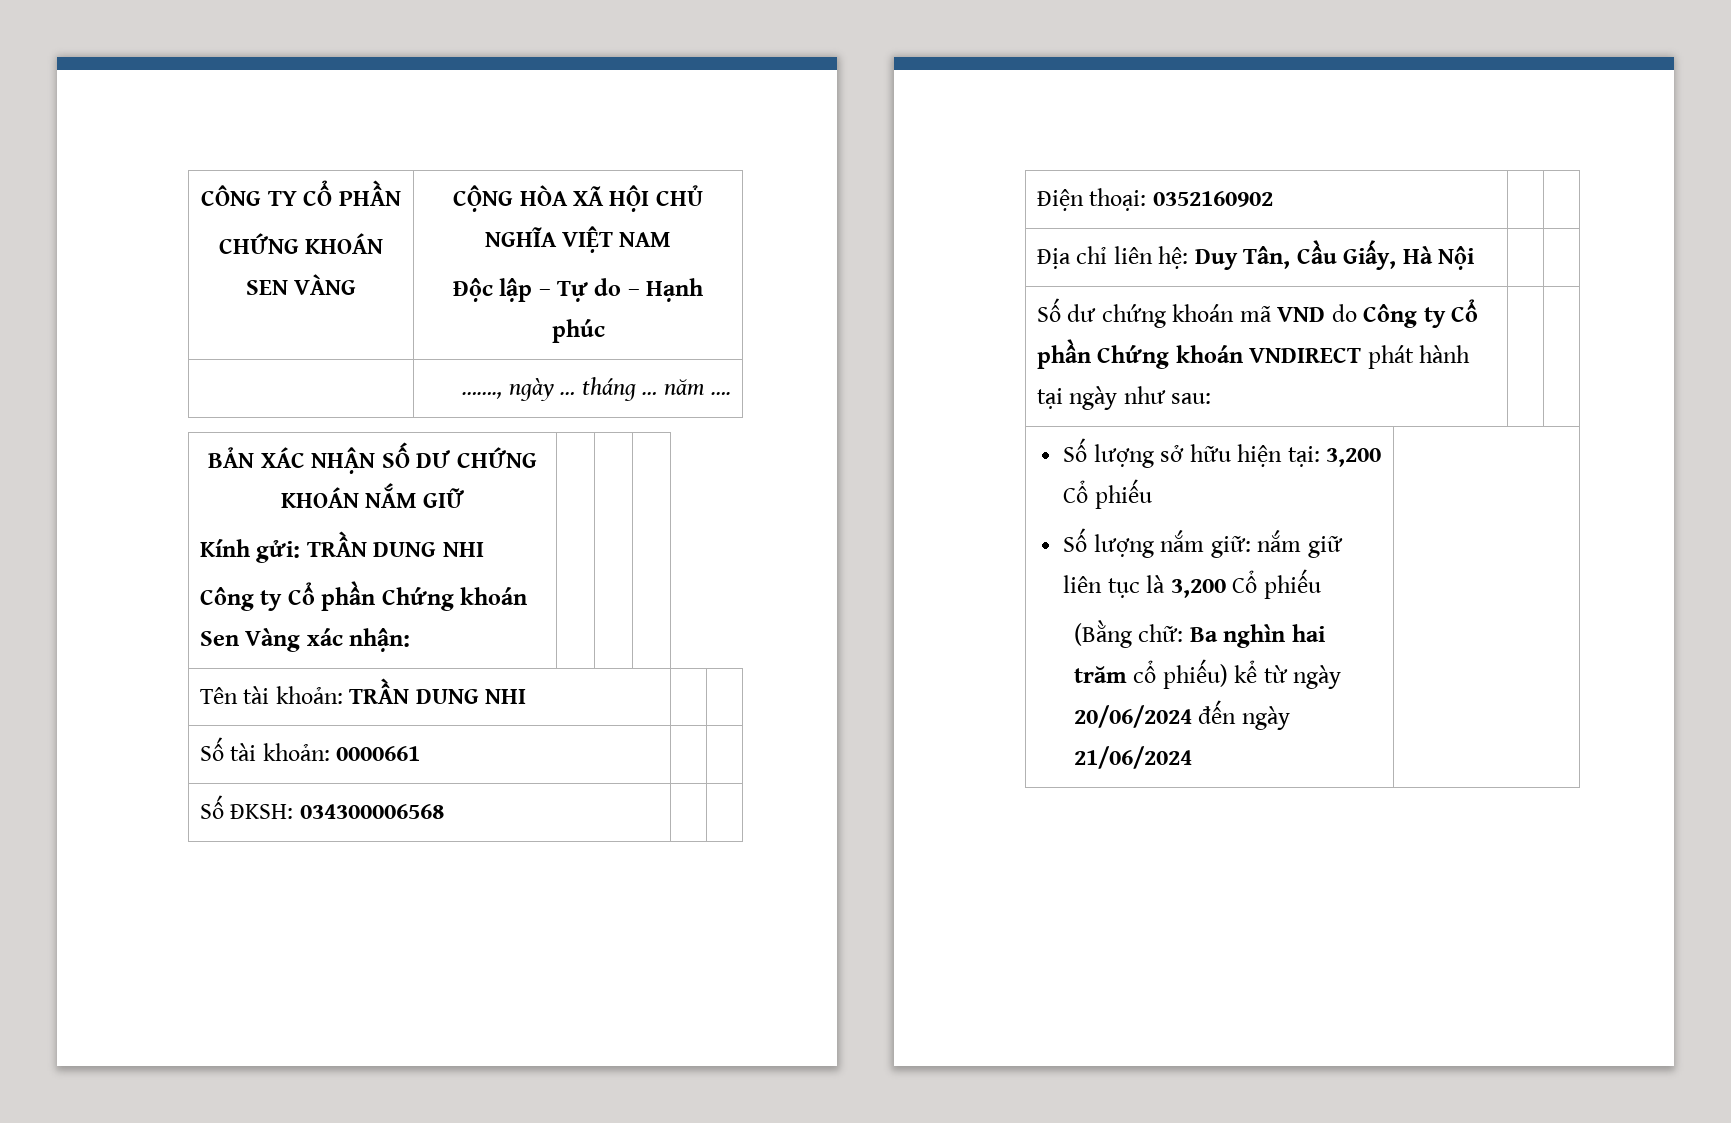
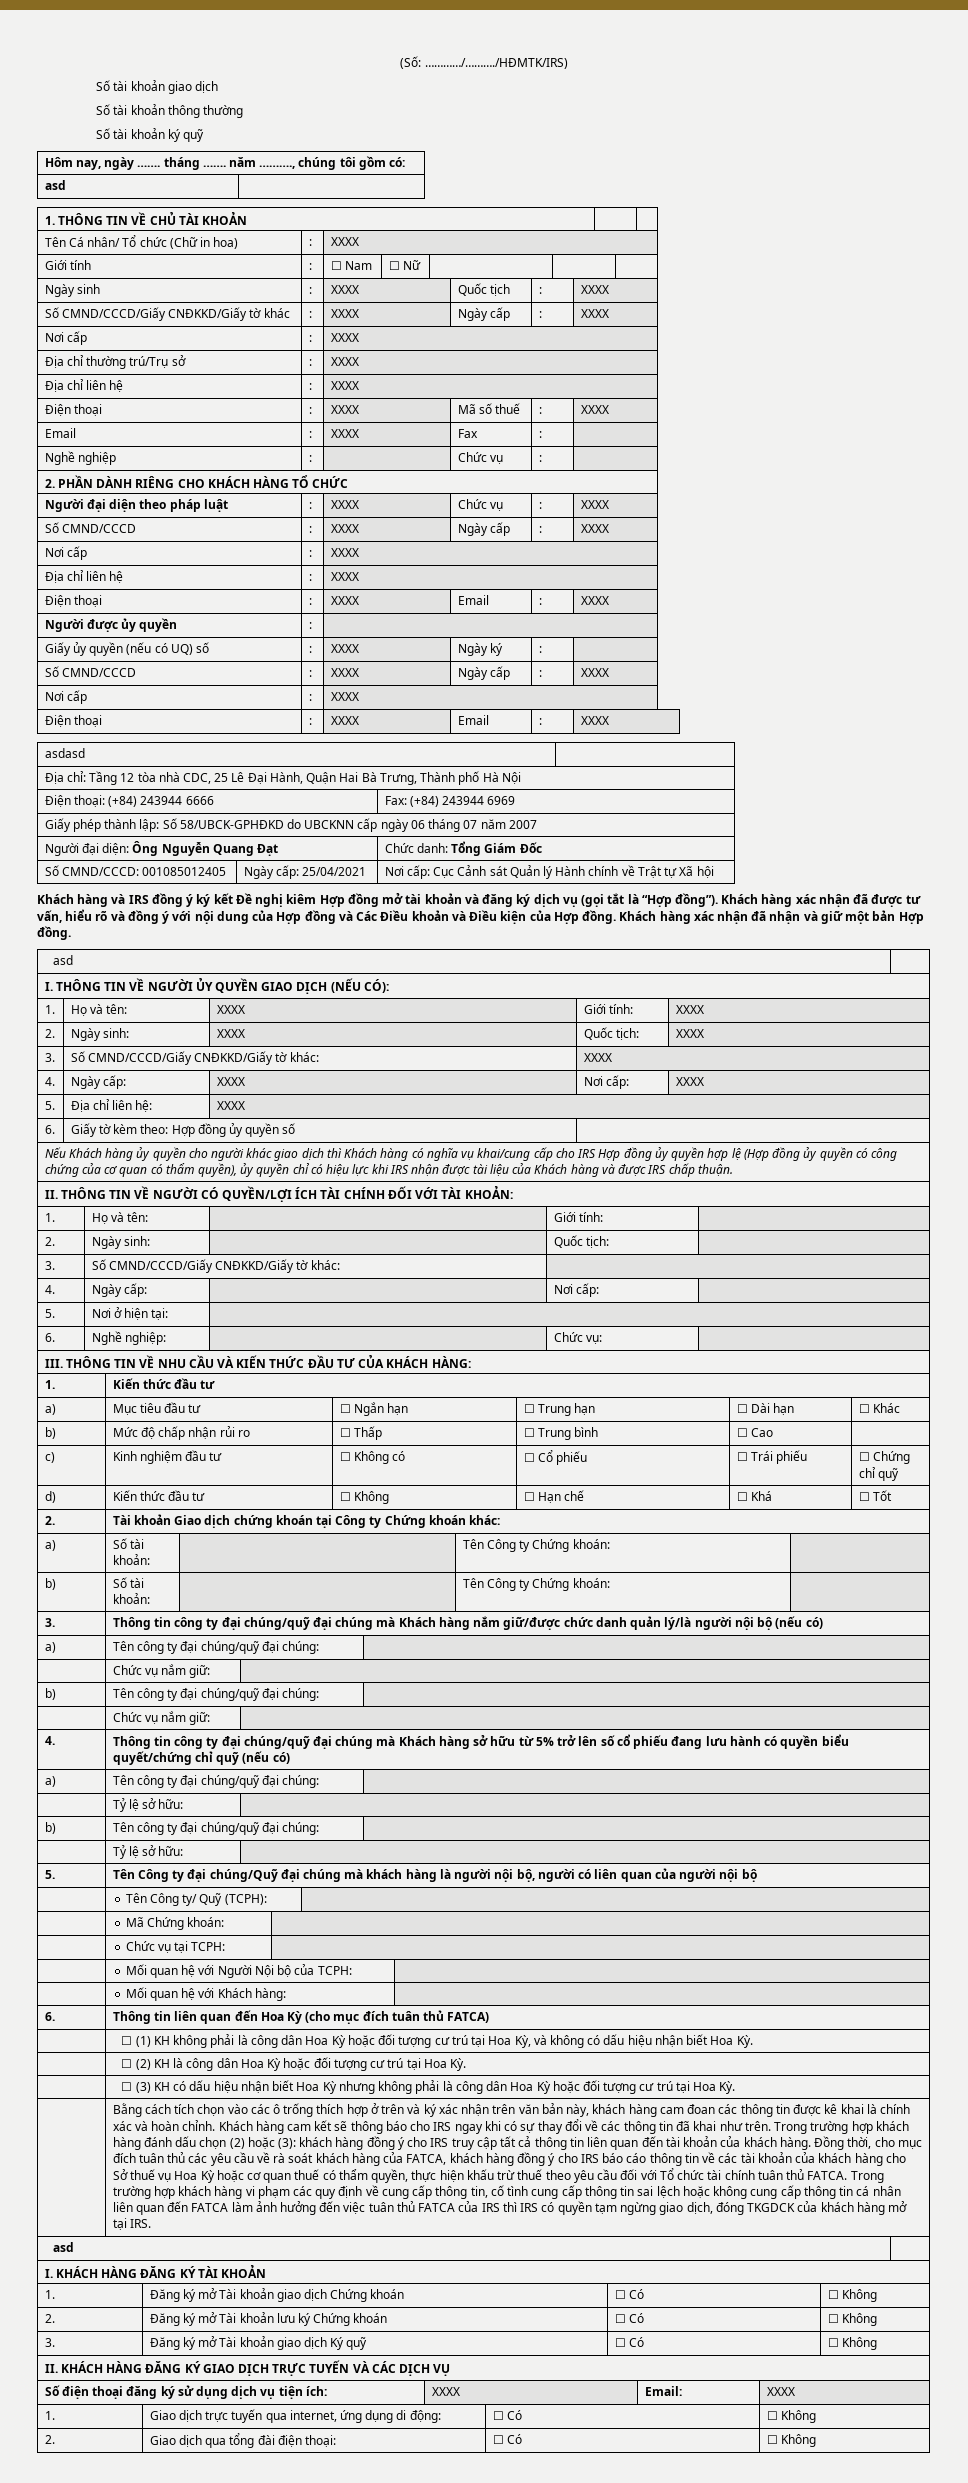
[201,180,401,206] [218,233,384,254] [245,274,357,295] [453,185,703,212] [484,226,672,253] [452,278,704,302] [551,319,605,343] [462,377,732,401] [208,442,537,474] [280,483,465,508] [199,531,484,563] [199,581,528,611] [199,628,411,652] [199,678,527,704] [199,737,421,761] [199,795,444,819] [1036,188,1273,211] [1036,240,1475,270] [1036,298,1479,328] [1036,339,1471,369] [1036,386,1212,410] [1063,438,1382,468] [1063,479,1152,509] [1063,528,1343,558] [1063,569,1321,599] [1073,620,1325,648] [1073,659,1342,689] [1073,700,1290,730] [1073,746,1192,769] CÔNG TY CỔ PHẦN // CHỨNG KHOÁN SEN VÀNG | CỘNG HÒA XÃ HỘI CHỦ NGHĨA VIỆT NAM // Độc lập – Tự do – Hạnh phúc // | ……., ngày … tháng … năm …. // BẢN XÁC NHẬN SỐ DƯ CHỨNG KHOÁN NẮM GIỮ // Kính gửi: TRẦN DUNG NHI // Công ty Cổ phần Chứng khoán Sen Vàng xác nhận: | | | // Tên tài khoản: TRẦN DUNG NHI | | // Số tài khoản: 0000661 | | // Số ĐKSH: 034300006568 | | // Điện thoại: 0352160902 | | // Địa chỉ liên hệ: Duy Tân, Cầu Giấy, Hà Nội | | // Số dư chứng khoán mã VND do Công ty Cổ phần Chứng khoán VNDIRECT phát hành tại ngày như sau: | | // Số lượng sở hữu hiện tại: 3,200 Cổ phiếu // Số lượng nắm giữ: nắm giữ liên tục là 3,200 Cổ phiếu // (Bằng chữ: Ba nghìn hai trăm cổ phiếu) kể từ ngày 20/06/2024 đến ngày 21/06/2024 | -> [400,56,568,69] [96,80,219,94] [96,104,244,118] [96,128,205,142] [44,156,406,170] [44,180,66,190] [44,212,247,225] [44,235,239,249] [308,239,312,246] [330,237,359,246] [44,260,91,270] [308,263,312,270] [330,261,372,270] [388,260,421,270] [44,284,100,297] [308,287,312,294] [330,285,359,294] [457,283,510,296] [538,287,542,294] [580,285,609,294] [44,307,290,321] [308,311,312,318] [330,309,359,318] [457,307,510,321] [538,311,542,318] [580,309,609,318] [44,331,87,345] [308,335,312,342] [330,333,359,342] [44,355,186,369] [308,359,312,366] [330,357,359,366] [44,379,124,392] [308,383,312,390] [330,381,359,390] [44,404,102,416] [308,407,312,414] [330,405,359,414] [457,403,521,414] [538,407,542,414] [580,405,609,414] [44,428,76,438] [308,431,312,438] [330,429,359,438] [457,429,478,438] [538,431,542,438] [44,451,116,465] [308,455,312,462] [457,452,503,464] [538,455,542,462] [44,475,349,488] [44,499,228,512] [308,502,312,509] [330,500,359,509] [457,499,503,511] [538,502,542,509] [580,500,609,509] [44,522,136,533] [308,526,312,533] [330,524,359,533] [457,522,510,536] [538,526,542,533] [580,524,609,533] [44,546,87,560] [308,550,312,557] [330,548,359,557] [44,570,124,583] [308,574,312,581] [330,572,359,581] [44,595,102,607] [308,598,312,605] [330,596,359,605] [457,595,489,605] [538,598,542,605] [580,596,609,605] [44,618,178,632] [308,622,312,629] [44,642,209,656] [308,646,312,653] [330,644,359,653] [457,643,503,656] [538,646,542,653] [44,666,136,677] [308,670,312,677] [330,668,359,677] [457,666,510,680] [538,670,542,677] [580,668,609,677] [44,690,87,704] [308,694,312,701] [330,692,359,701] [44,715,102,727] [308,718,312,725] [330,716,359,725] [457,715,489,725] [538,718,542,725] [580,716,609,725] [44,748,85,758] [44,771,521,785] [44,795,214,807] [384,796,516,807] [44,818,537,832] [44,841,278,856] [384,841,542,856] [44,865,227,876] [243,865,367,879] [384,865,714,879] [37,893,921,907] [37,909,924,924] [37,926,71,940] [53,955,74,965] [44,978,389,994] [44,1005,55,1014] [70,1004,128,1016] [216,1005,245,1014] [583,1004,633,1014] [675,1005,704,1014] [44,1029,55,1038] [70,1028,129,1041] [216,1029,245,1038] [583,1027,639,1040] [675,1029,704,1038] [44,1053,55,1062] [70,1051,319,1065] [583,1053,612,1062] [44,1077,55,1086] [70,1075,126,1089] [216,1077,245,1086] [583,1075,629,1089] [675,1077,704,1086] [44,1101,55,1110] [70,1099,153,1112] [216,1101,245,1110] [44,1125,55,1134] [70,1123,296,1137] [44,1147,897,1161] [44,1163,733,1177] [44,1186,513,1202] [44,1213,55,1222] [91,1212,149,1224] [553,1212,603,1222] [44,1237,55,1246] [91,1236,150,1249] [553,1235,609,1248] [44,1261,55,1270] [91,1259,340,1273] [44,1285,55,1294] [91,1283,147,1297] [553,1283,599,1297] [44,1309,55,1318] [91,1307,169,1320] [44,1333,55,1342] [91,1331,166,1345] [553,1332,602,1344] [44,1355,471,1368] [44,1380,55,1389] [112,1378,216,1389] [44,1404,56,1415] [112,1402,202,1415] [339,1402,409,1416] [523,1403,596,1416] [736,1403,795,1415] [858,1403,900,1413] [44,1427,56,1439] [112,1426,250,1440] [339,1426,382,1440] [523,1427,599,1440] [736,1428,773,1437] [44,1452,55,1463] [112,1450,223,1464] [339,1451,406,1464] [523,1450,588,1465] [736,1450,808,1464] [858,1451,910,1464] [858,1467,899,1481] [44,1491,56,1503] [112,1490,206,1501] [339,1491,389,1504] [523,1490,585,1503] [736,1491,772,1501] [858,1490,892,1501] [44,1516,55,1525] [112,1514,501,1528] [44,1540,56,1551] [112,1538,144,1549] [112,1554,150,1565] [462,1539,610,1552] [44,1578,56,1590] [112,1577,144,1588] [112,1593,150,1604] [462,1578,610,1591] [44,1618,55,1627] [112,1616,823,1630] [44,1642,56,1653] [112,1641,319,1654] [112,1664,211,1678] [44,1688,56,1700] [112,1688,319,1701] [112,1711,211,1725] [44,1736,55,1745] [112,1734,849,1749] [112,1751,290,1765] [44,1776,56,1787] [112,1775,319,1788] [112,1798,184,1812] [44,1822,56,1834] [112,1822,319,1835] [112,1845,184,1859] [44,1870,55,1879] [112,1868,757,1882] [125,1893,267,1906] [125,1917,225,1930] [125,1941,226,1953] [125,1964,352,1978] [125,1987,286,2001] [44,2012,55,2021] [112,2010,490,2024] [121,2034,753,2048] [121,2057,467,2071] [121,2080,736,2094] [112,2103,910,2117] [112,2119,909,2134] [112,2136,922,2150] [112,2152,906,2166] [112,2168,884,2183] [112,2185,901,2199] [112,2201,908,2215] [112,2218,151,2230] [53,2242,75,2252] [44,2265,266,2278] [44,2290,55,2299] [149,2288,405,2302] [614,2289,644,2299] [827,2289,877,2302] [44,2314,55,2323] [149,2312,388,2326] [614,2313,644,2323] [827,2313,877,2326] [44,2338,55,2347] [149,2336,368,2350] [614,2337,644,2347] [827,2337,877,2350] [44,2360,451,2376] [44,2385,327,2399] [431,2387,460,2396] [644,2386,682,2396] [766,2387,795,2396] [44,2411,55,2420] [149,2409,441,2423] [492,2410,522,2420] [766,2410,816,2423] [44,2435,55,2444] [149,2433,336,2448] [492,2434,522,2444] [766,2434,816,2447] (Số: …………/………./HĐMTK/IRS) // Số tài khoản giao dịch // Số tài khoản thông thường // Số tài khoản ký quỹ // Hôm nay, ngày ……. tháng ……. năm ………., chúng tôi gồm có: // asd | // 1. THÔNG TIN VỀ CHỦ TÀI KHOẢN | | // Tên Cá nhân/ Tổ chức (Chữ in hoa) | : | XXXX // Giới tính | : | ☐ Nam | ☐ Nữ | | | // Ngày sinh | : | XXXX | Quốc tịch | : | XXXX // Số CMND/CCCD/Giấy CNĐKKD/Giấy tờ khác | : | XXXX | Ngày cấp | : | XXXX // Nơi cấp | : | XXXX // Địa chỉ thường trú/Trụ sở | : | XXXX // Địa chỉ liên hệ | : | XXXX // Điện thoại | : | XXXX | Mã số thuế | : | XXXX // Email | : | XXXX | Fax | : | // Nghề nghiệp | : | | Chức vụ | : | // 2. PHẦN DÀNH RIÊNG CHO KHÁCH HÀNG TỔ CHỨC // Người đại diện theo pháp luật | : | XXXX | Chức vụ | : | XXXX // Số CMND/CCCD | : | XXXX | Ngày cấp | : | XXXX // Nơi cấp | : | XXXX // Địa chỉ liên hệ | : | XXXX // Điện thoại | : | XXXX | Email | : | XXXX // Người được ủy quyền | : | // Giấy ủy quyền (nếu có UQ) số | : | XXXX | Ngày ký | : | // Số CMND/CCCD | : | XXXX | Ngày cấp | : | XXXX // Nơi cấp | : | XXXX // Điện thoại | : | XXXX | Email | : | XXXX // asdasd | // Địa chỉ: Tầng 12 tòa nhà CDC, 25 Lê Đại Hành, Quận Hai Bà Trưng, Thành phố Hà Nội // Điện thoại: (+84) 243944 6666 | Fax: (+84) 243944 6969 // Giấy phép thành lập: Số 58/UBCK-GPHĐKD do UBCKNN cấp ngày 06 tháng 07 năm 2007 // Người đại diện: Ông Nguyễn Quang Đạt | Chức danh: Tổng Giám Đốc // Số CMND/CCCD: 001085012405 | Ngày cấp: 25/04/2021 | Nơi cấp: Cục Cảnh sát Quản lý Hành chính về Trật tự Xã hội // Khách hàng và IRS đồng ý ký kết Đề nghị kiêm Hợp đồng mở tài khoản và đăng ký dịch vụ (gọi tắt là “Hợp đồng”). Khách hàng xác nhận đã được tư vấn, hiểu rõ và đồng ý với nội dung của Hợp đồng và Các Điều khoản và Điều kiện của Hợp đồng. Khách hàng xác nhận đã nhận và giữ một bản Hợp đồng. // asd | // I. THÔNG TIN VỀ NGƯỜI ỦY QUYỀN GIAO DỊCH (NẾU CÓ): // 1. | Họ và tên: | XXXX | Giới tính: | XXXX // 2. | Ngày sinh: | XXXX | Quốc tịch: | XXXX // 3. | Số CMND/CCCD/Giấy CNĐKKD/Giấy tờ khác: | XXXX // 4. | Ngày cấp: | XXXX | Nơi cấp: | XXXX // 5. | Địa chỉ liên hệ: | XXXX // 6. | Giấy tờ kèm theo: Hợp đồng ủy quyền số | // Nếu Khách hàng ủy quyền cho người khác giao dịch thì Khách hàng có nghĩa vụ khai/cung cấp cho IRS Hợp đồng ủy quyền hợp lệ (Hợp đồng ủy quyền có công chứng của cơ quan có thẩm quyền), ủy quyền chỉ có hiệu lực khi IRS nhận được tài liệu của Khách hàng và được IRS chấp thuận. // II. THÔNG TIN VỀ NGƯỜI CÓ QUYỀN/LỢI ÍCH TÀI CHÍNH ĐỐI VỚI TÀI KHOẢN: // 1. | Họ và tên: | | Giới tính: | // 2. | Ngày sinh: | | Quốc tịch: | // 3. | Số CMND/CCCD/Giấy CNĐKKD/Giấy tờ khác: | // 4. | Ngày cấp: | | Nơi cấp: | // 5. | Nơi ở hiện tại: | // 6. | Nghề nghiệp: | | Chức vụ: | // III. THÔNG TIN VỀ NHU CẦU VÀ KIẾN THỨC ĐẦU TƯ CỦA KHÁCH HÀNG: // 1. | Kiến thức đầu tư // a) | Mục tiêu đầu tư | ☐ Ngắn hạn | ☐ Trung hạn | ☐ Dài hạn | ☐ Khác // b) | Mức độ chấp nhận rủi ro | ☐ Thấp | ☐ Trung bình | ☐ Cao | // c) | Kinh nghiệm đầu tư | ☐ Không có | ☐ Cổ phiếu | ☐ Trái phiếu | ☐ Chứng chỉ quỹ // d) | Kiến thức đầu tư | ☐ Không | ☐ Hạn chế | ☐ Khá | ☐ Tốt // 2. | Tài khoản Giao dịch chứng khoán tại Công ty Chứng khoán khác: // a) | Số tài khoản: | | Tên Công ty Chứng khoán: | // b) | Số tài khoản: | | Tên Công ty Chứng khoán: | // 3. | Thông tin công ty đại chúng/quỹ đại chúng mà Khách hàng nắm giữ/được chức danh quản lý/là người nội bộ (nếu có) // a) | Tên công ty đại chúng/quỹ đại chúng: | // | Chức vụ nắm giữ: | // b) | Tên công ty đại chúng/quỹ đại chúng: | // | Chức vụ nắm giữ: | // 4. | Thông tin công ty đại chúng/quỹ đại chúng mà Khách hàng sở hữu từ 5% trở lên số cổ phiếu đang lưu hành có quyền biểu quyết/chứng chỉ quỹ (nếu có) // a) | Tên công ty đại chúng/quỹ đại chúng: | // | Tỷ lệ sở hữu: | // b) | Tên công ty đại chúng/quỹ đại chúng: | // | Tỷ lệ sở hữu: | // 5. | Tên Công ty đại chúng/Quỹ đại chúng mà khách hàng là người nội bộ, người có liên quan của người nội bộ // | Tên Công ty/ Quỹ (TCPH): | // | Mã Chứng khoán: | // | Chức vụ tại TCPH: | // | Mối quan hệ với Người Nội bộ của TCPH: | // | Mối quan hệ với Khách hàng: | // 6. | Thông tin liên quan đến Hoa Kỳ (cho mục đích tuân thủ FATCA) // | ☐ (1) KH không phải là công dân Hoa Kỳ hoặc đối tượng cư trú tại Hoa Kỳ, và không có dấu hiệu nhận biết Hoa Kỳ. // | ☐ (2) KH là công dân Hoa Kỳ hoặc đối tượng cư trú tại Hoa Kỳ. // | ☐ (3) KH có dấu hiệu nhận biết Hoa Kỳ nhưng không phải là công dân Hoa Kỳ hoặc đối tượng cư trú tại Hoa Kỳ. // | Bằng cách tích chọn vào các ô trống thích hợp ở trên và ký xác nhận trên văn bản này, khách hàng cam đoan các thông tin được kê khai là chính xác và hoàn chỉnh. Khách hàng cam kết sẽ thông báo cho IRS ngay khi có sự thay đổi về các thông tin đã khai như trên. Trong trường hợp khách hàng đánh dấu chọn (2) hoặc (3): khách hàng đồng ý cho IRS truy cập tất cả thông tin liên quan đến tài khoản của khách hàng. Đồng thời, cho mục đích tuân thủ các yêu cầu về rà soát khách hàng của FATCA, khách hàng đồng ý cho IRS báo cáo thông tin về các tài khoản của khách hàng cho Sở thuế vụ Hoa Kỳ hoặc cơ quan thuế có thẩm quyền, thực hiện khấu trừ thuế theo yêu cầu đối với Tổ chức tài chính tuân thủ FATCA. Trong trường hợp khách hàng vi phạm các quy định về cung cấp thông tin, cố tình cung cấp thông tin sai lệch hoặc không cung cấp thông tin cá nhân liên quan đến FATCA làm ảnh hưởng đến việc tuân thủ FATCA của IRS thì IRS có quyền tạm ngừng giao dịch, đóng TKGDCK của khách hàng mở tại IRS. // asd | // I. KHÁCH HÀNG ĐĂNG KÝ TÀI KHOẢN // 1. | Đăng ký mở Tài khoản giao dịch Chứng khoán | ☐ Có | ☐ Không // 2. | Đăng ký mở Tài khoản lưu ký Chứng khoán | ☐ Có | ☐ Không // 3. | Đăng ký mở Tài khoản giao dịch Ký quỹ | ☐ Có | ☐ Không // II. KHÁCH HÀNG ĐĂNG KÝ GIAO DỊCH TRỰC TUYẾN VÀ CÁC DỊCH VỤ // Số điện thoại đăng ký sử dụng dịch vụ tiện ích: | XXXX | Email: | XXXX // 1. | Giao dịch trực tuyến qua internet, ứng dụng di động: | ☐ Có | ☐ Không // 2. | Giao dịch qua tổng đài điện thoại: | ☐ Có | ☐ Không

